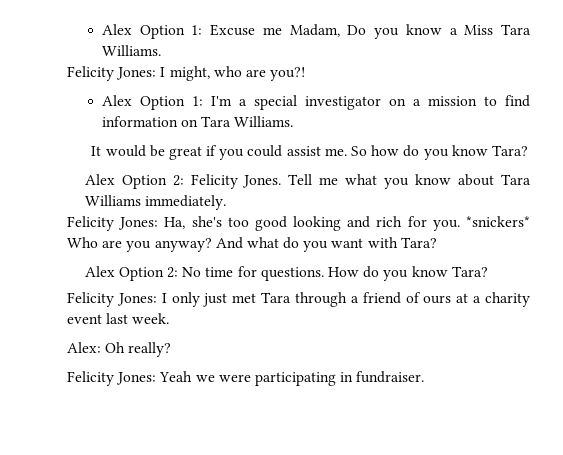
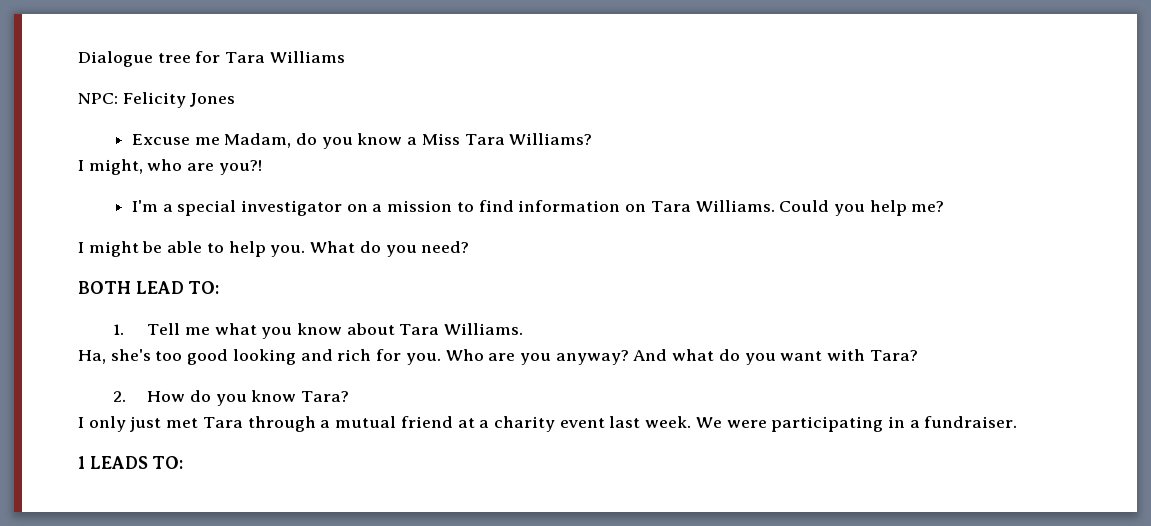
[101,24,203,39] Alex Option 1: -> [78,51,345,67] [78,92,236,108] Dialogue tree for Tara Williams // NPC: Felicity Jones //
[347,25,367,35] Do -> [295,133,317,145] do
[101,45,161,56] [67,66,157,81] Williams. // Felicity Jones: -> [509,133,593,145] Williams? //
[101,95,203,110] Alex Option 1: -> (262, 167) none
[91,145,528,160] [84,174,282,189] // It would be great if you could assist me. So how do you know Tara? // Alex Option 2: Felicity Jones. -> [779,200,945,216] [78,241,470,257] [78,281,220,294] [112,324,124,335] Could you help me? // I might be able to help you. What do you need? // BOTH LEAD TO: // 1.
[84,195,226,210] [67,216,159,231] Williams immediately. // Felicity Jones: -> [444,323,524,335] Williams. //
[466,216,530,227] *snickers* -> (441, 359) none
[84,266,324,281] Alex Option 2: No time for questions. -> [112,391,126,402] 2.
[67,292,157,307] Felicity Jones: -> (350, 396) none
[362,292,452,304] friend of ours -> [335,416,453,428] mutual friend
[67,342,172,357] [67,371,215,386] // Alex: Oh really? // Felicity Jones: Yeah we -> [695,417,722,428] We
(354, 377) none -> [909,420,920,428] a
(425, 377) none -> [78,456,184,469] // 1 LEADS TO:

